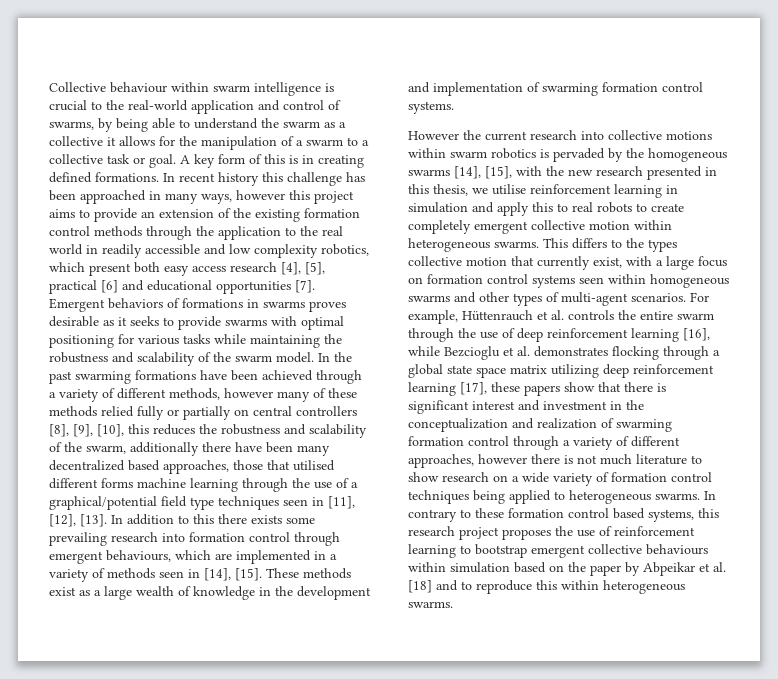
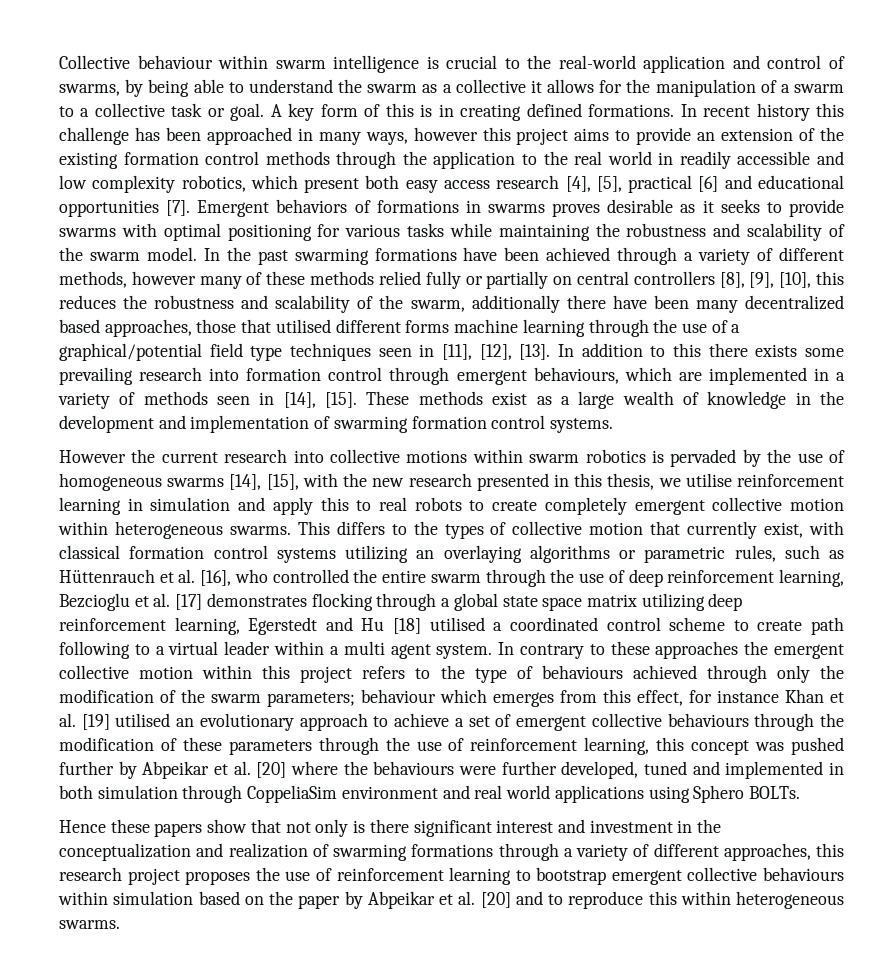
(644, 153) none -> [797,450,845,463] use of
(677, 245) none -> [490,522,507,535] of
[656,256,727,270] [408,274,729,288] [408,292,709,306] [408,310,614,324] a large focus on formation control systems seen within homogeneous swarms and other types of multi-agent scenarios. For example, Hüttenrauch et al. controls -> [59,545,844,563] [59,569,349,586] classical formation control systems utilizing an overlaying algorithms or parametric rules, such as Hüttenrauch et al. [16], who controlled
[631,328,710,342] [408,346,440,356] learning [16], while -> [779,569,845,587] learning,
(530, 351) none -> [175,594,203,610] [17]
[408,382,666,396] learning [17], these papers show that there is -> [174,617,845,635] [59,641,844,659] [59,665,844,683] [59,689,844,707] [59,713,845,731] [59,737,844,755] [59,761,844,779] [59,785,800,803] [59,819,409,837] learning, Egerstedt and Hu [18] utilised a coordinated control scheme to create path following to a virtual leader within a multi agent system. In contrary to these approaches the emergent collective motion within this project refers to the type of behaviours achieved through only the modification of the swarm parameters; behaviour which emerges from this effect, for instance Khan et al. [19] utilised an evolutionary approach to achieve a set of emergent collective behaviours through the modification of these parameters through the use of reinforcement learning, this concept was pushed further by Abpeikar et al. [20] where the behaviours were further developed, tuned and implemented in both simulation through CoppeliaSim environment and real world applications using Sphero BOLTs. // Hence these papers show that not only is there
[408,436,509,446] formation control -> [411,844,494,857] formations
[478,454,702,465] [408,472,712,486] [408,490,716,504] [408,508,694,522] however there is not much literature to show research on a wide variety of formation control techniques being applied to heterogeneous swarms. In contrary to these formation control based systems, -> (811, 852) none
[408,580,432,593] [18] -> [480,892,511,908] [20]

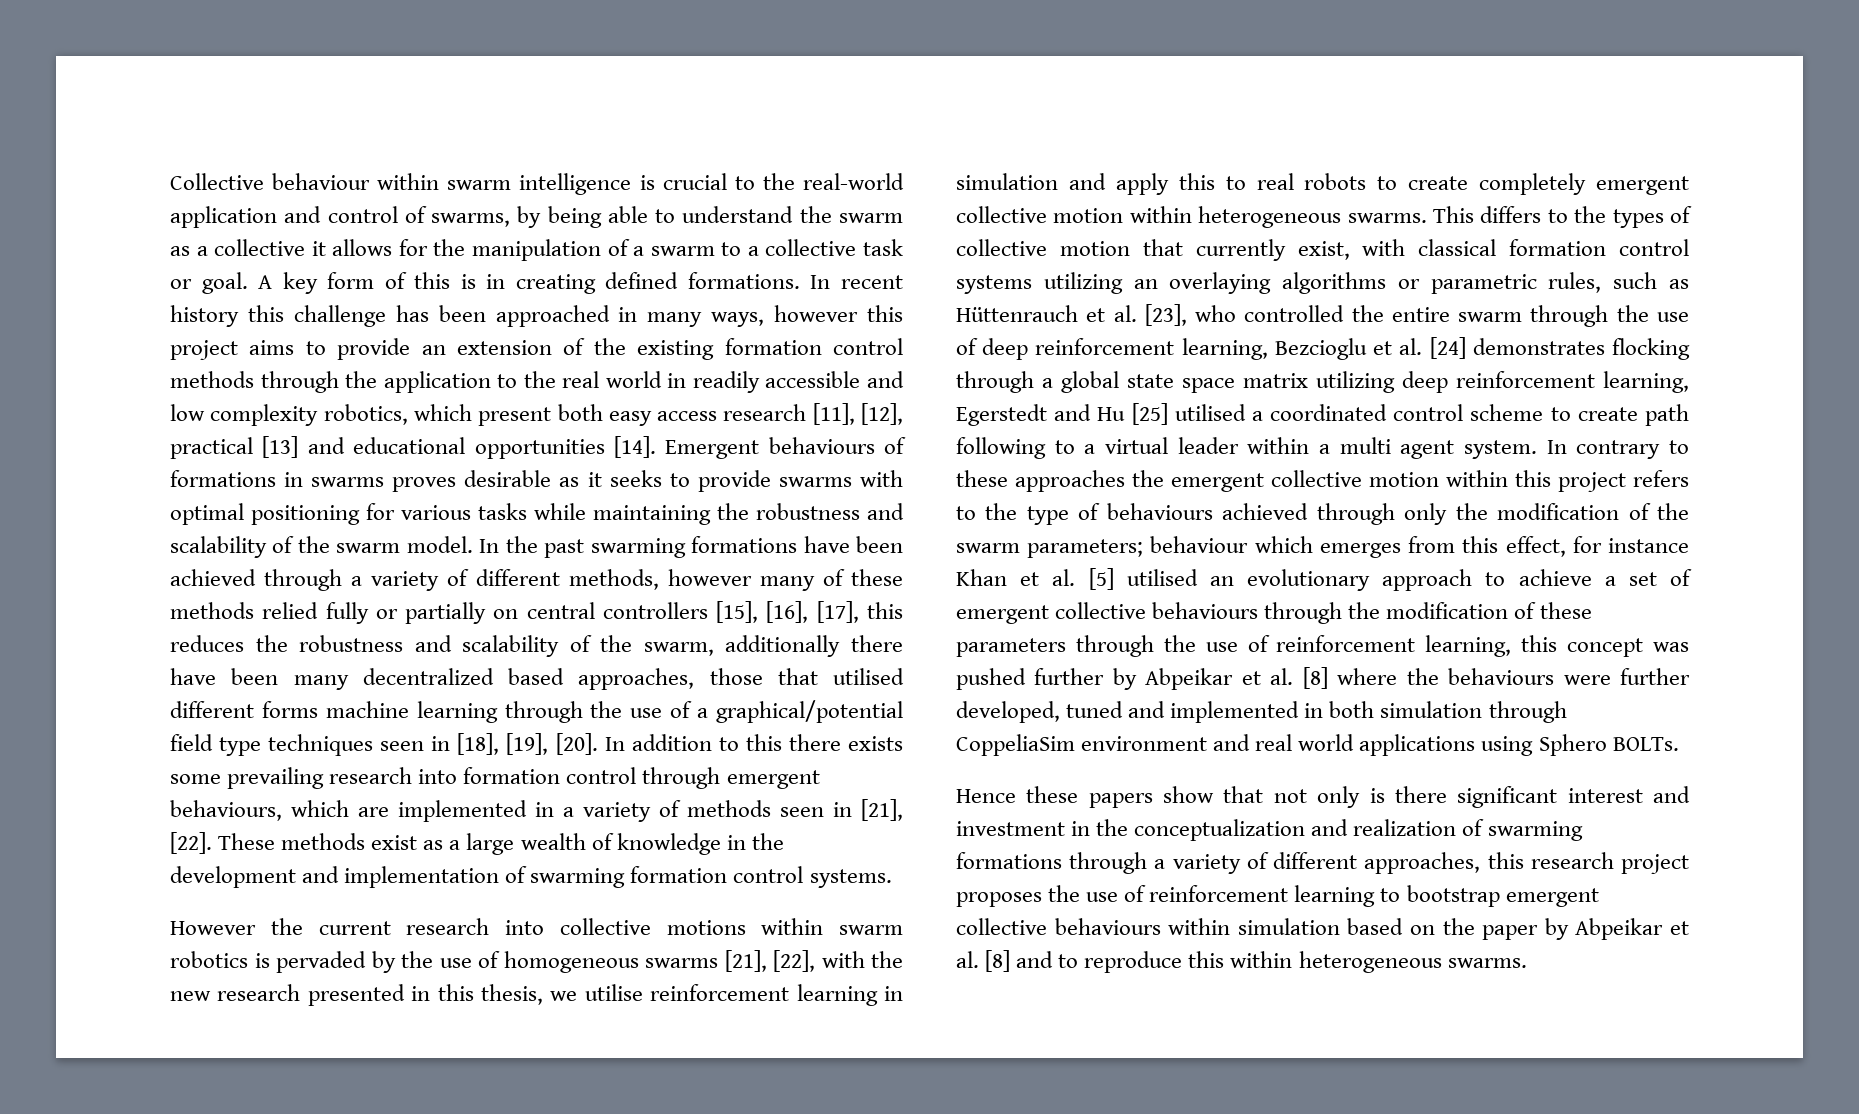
[565,175,845,193] [59,199,348,217] [4], [5], practical [6] and educational opportunities [7]. Emergent behaviors -> [812,403,903,425] [170,436,875,459] [11], [12], practical [13] and educational opportunities [14]. Emergent behaviours
[719,272,812,288] [8], [9], [10], -> [716,601,859,623] [15], [16], [17],
[442,344,551,360] [11], [12], [13]. -> [457,733,598,755] [18], [19], [20].
[283,392,358,408] [14], [15]. -> [861,799,903,821] [170,832,212,854] [21], [22].
[229,474,299,490] [14], [15], -> [724,950,815,972] [21], [22],
[200,570,232,586] [16], -> [1144,304,1187,326] [23],
[175,594,203,610] [17] -> [1429,337,1466,359] [24]
[393,618,422,634] [18] -> [1131,403,1168,425] [25]
[81,714,110,730] [19] -> [1088,568,1114,590] [5]
[256,762,287,778] [20] -> [1302,667,1328,689] [8]
[480,892,511,908] [20] -> [985,950,1011,972] [8]

